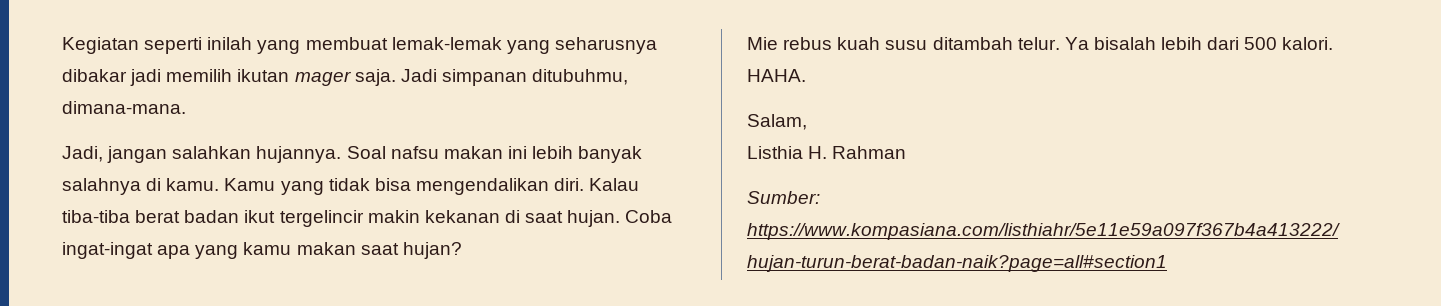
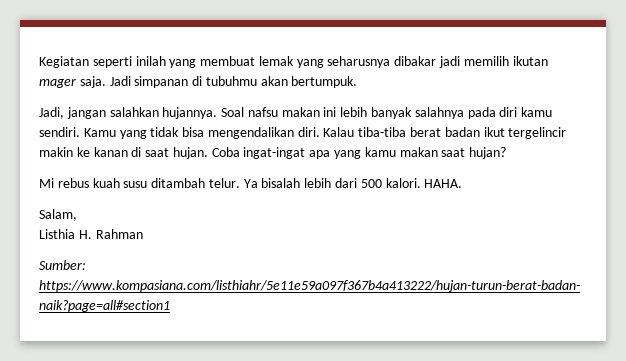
[391,37,502,50] lemak-lemak -> [258,56,294,66] lemak
[532,69,629,85] [62,101,186,114] ditubuhmu, dimana-mana. -> [192,76,358,88] di tubuhmu akan bertumpuk.
[146,178,220,191] di kamu. -> [467,107,553,119] [39,127,80,137] pada diri kamu sendiri.
[424,210,500,223] kekanan -> [76,147,128,157] ke kanan
[747,37,778,50] Mie -> [39,178,54,188] Mi

